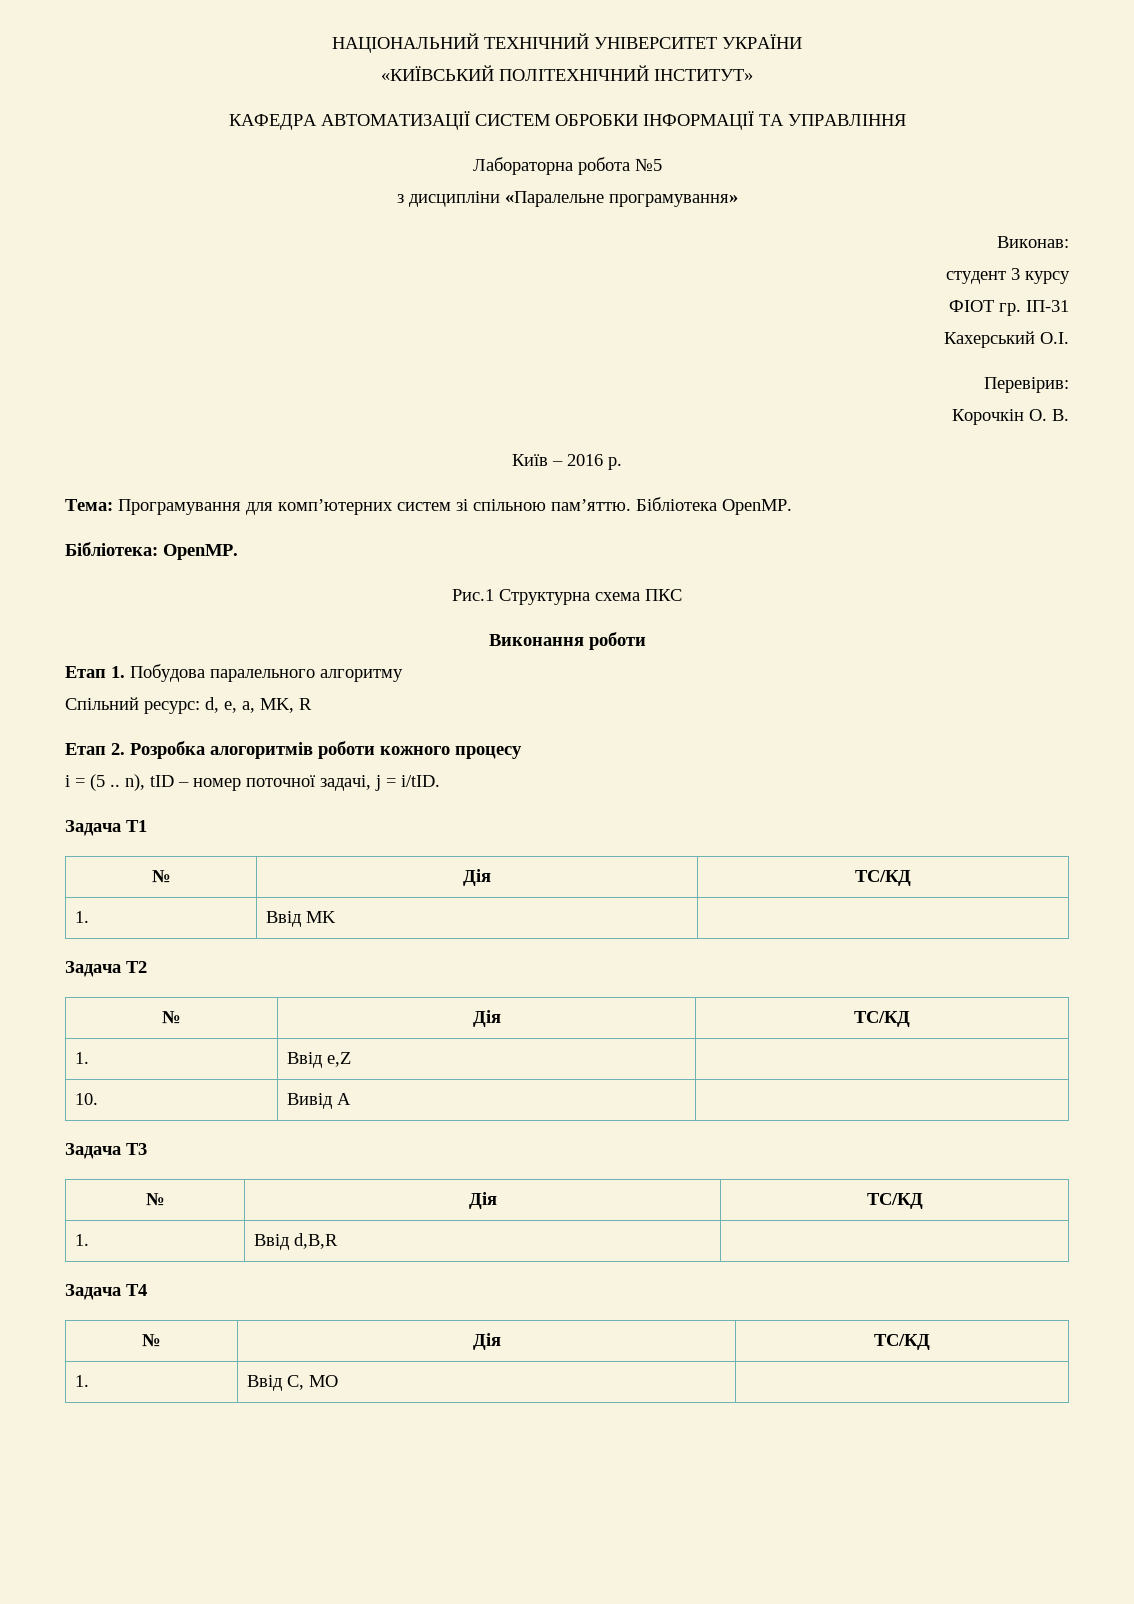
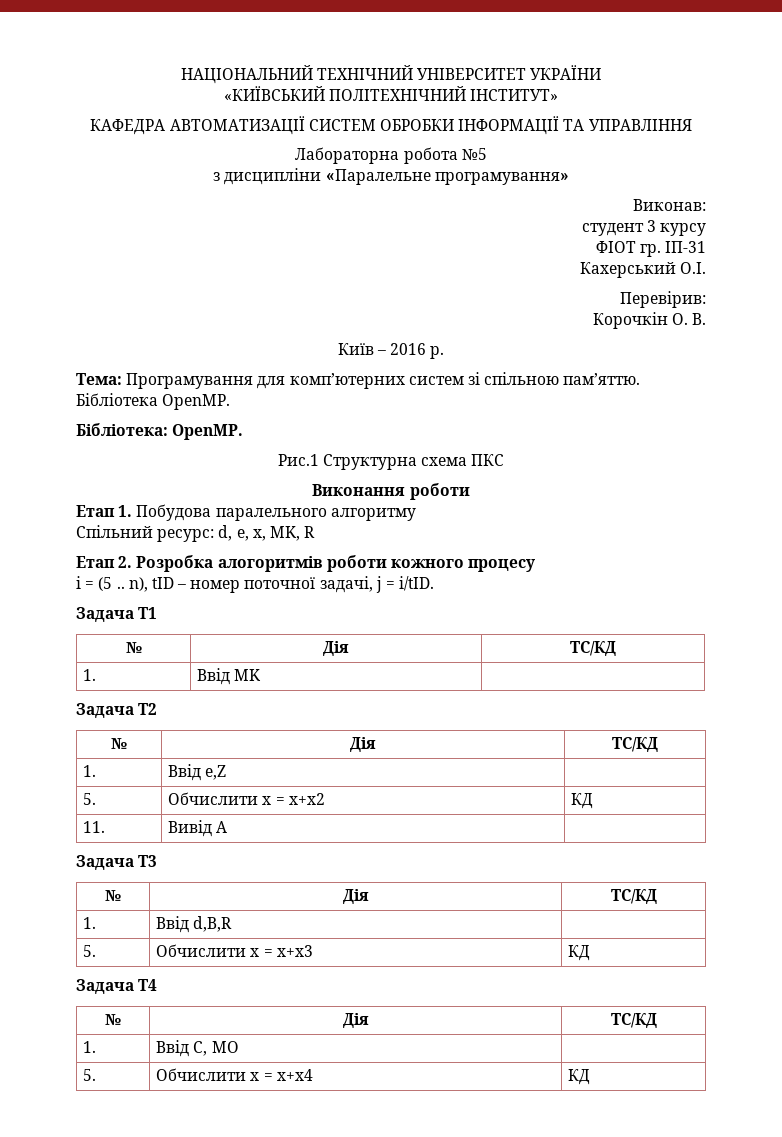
[242,701,255,713] a, -> [252,529,266,541] x,
[74,1093,98,1105] 10. -> [83,793,97,805] [168,792,325,805] [571,793,594,809] [83,821,106,833] 5. | Обчислити х = х+х2 | КД // 11.
(338, 1241) none -> [83,945,97,957] [156,944,313,957] [568,945,591,961] // 5. | Обчислити х = х+х3 | КД
(338, 1381) none -> [83,1069,97,1081] [156,1068,313,1081] [568,1069,591,1085] // 5. | Обчислити х = х+х4 | КД

